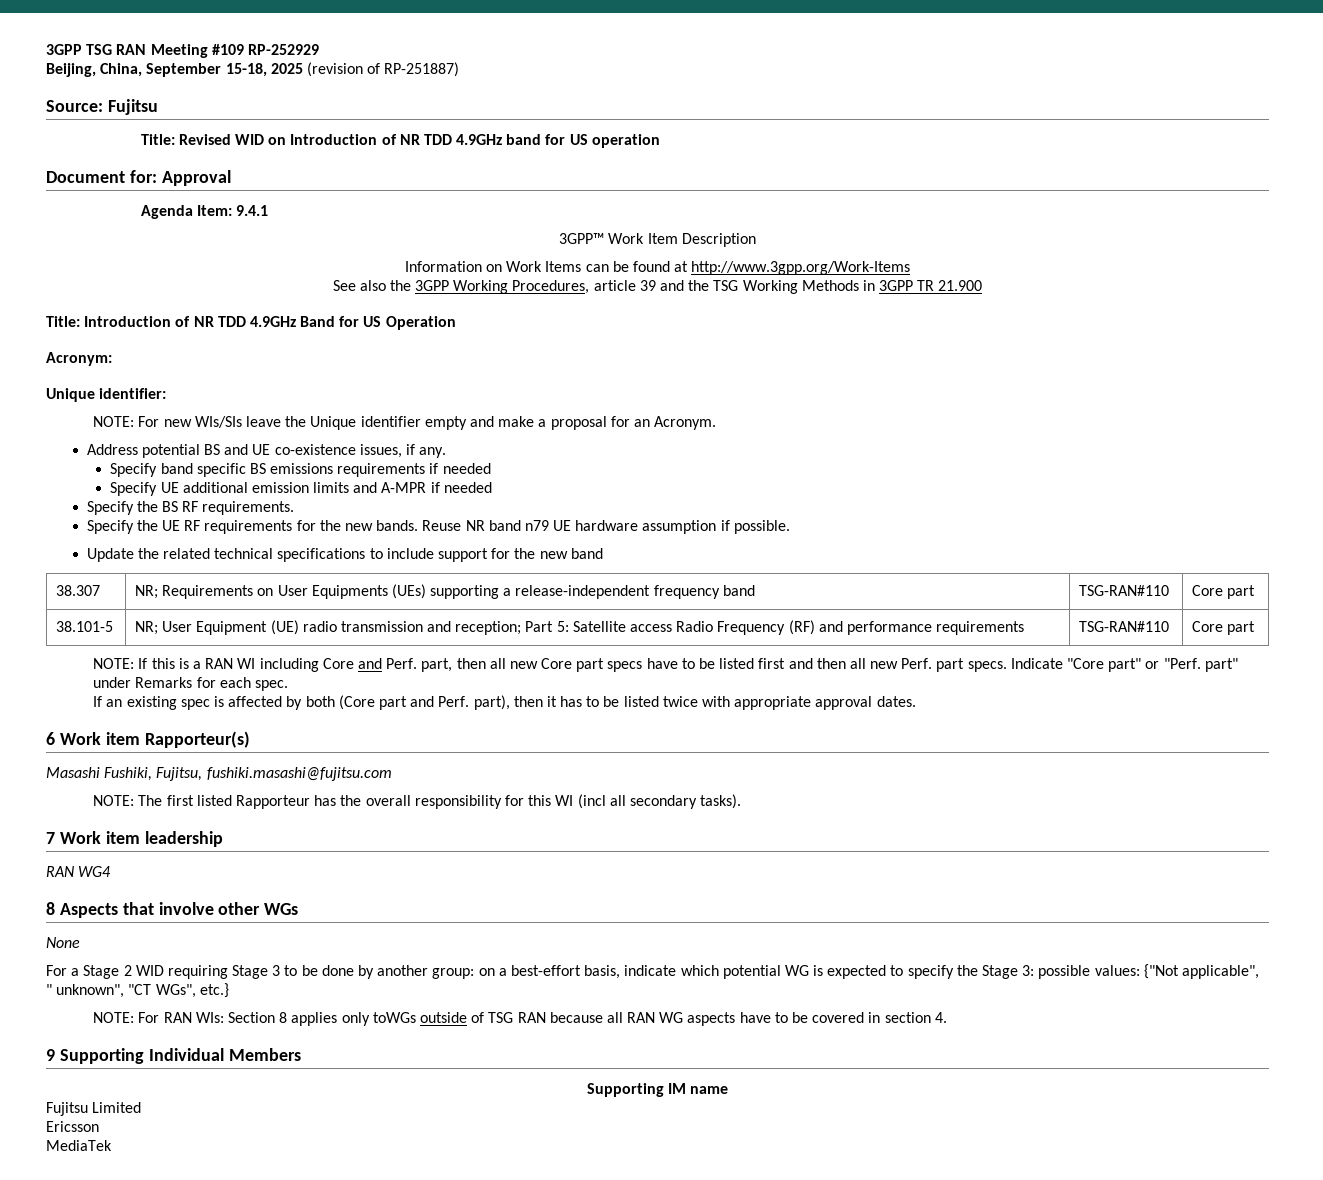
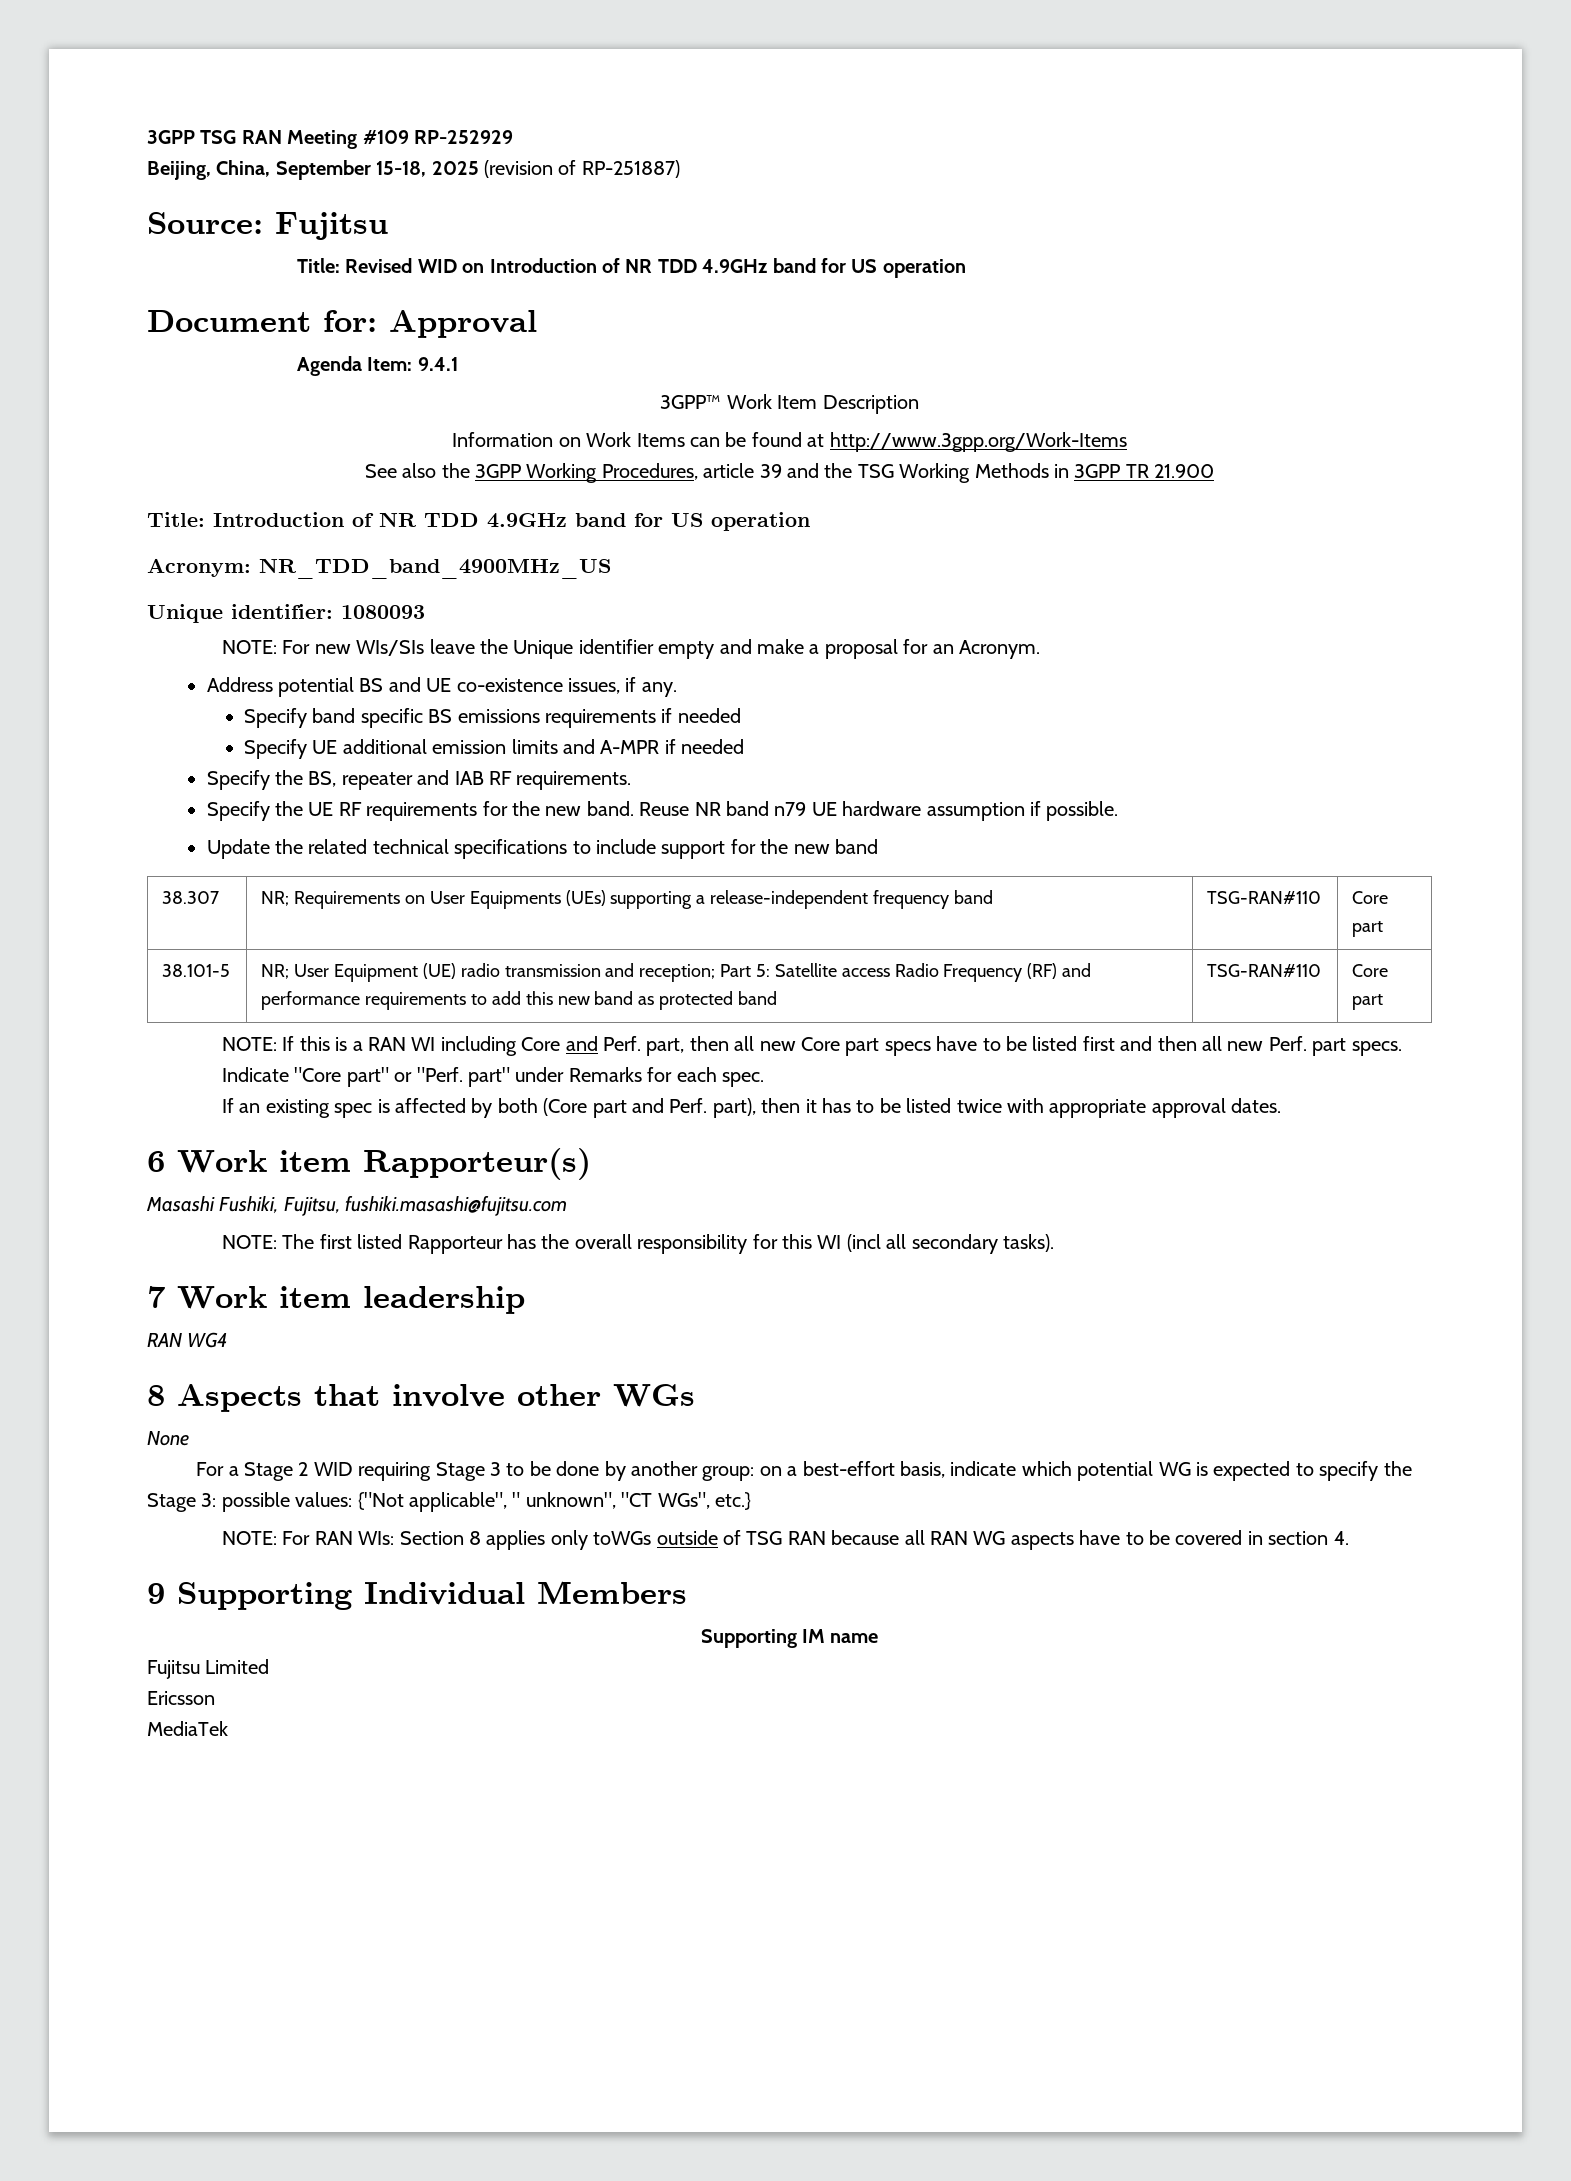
[300,316,456,330] Band for US Operation -> [575,512,810,531] band for US operation
(112, 359) none -> [259,558,611,579] NR_TDD_band_4900MHz_US
(167, 393) none -> [341,605,425,619] 1080093
[162,501,179,512] BS -> [308,770,484,790] BS, repeater and IAB
[376,520,419,531] bands. -> [586,801,634,816] band.
(1025, 628) none -> [470,991,777,1010] to add this new band as protected band

